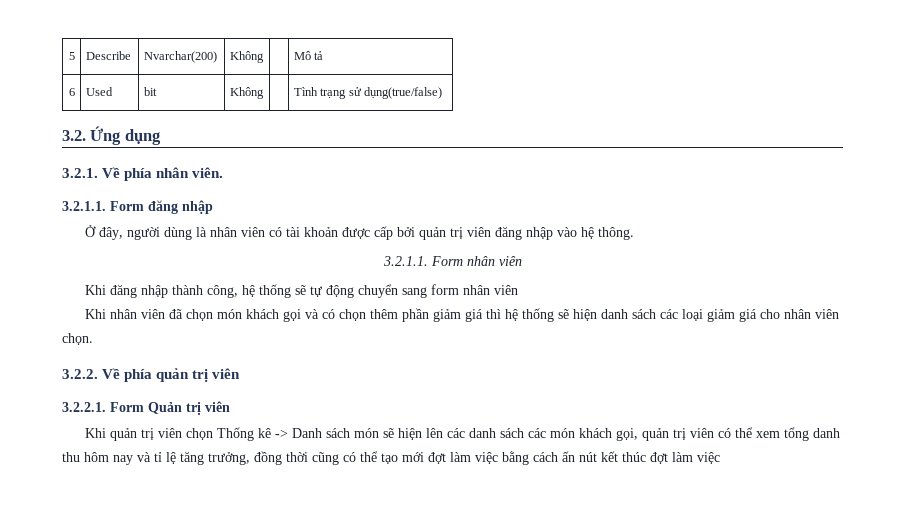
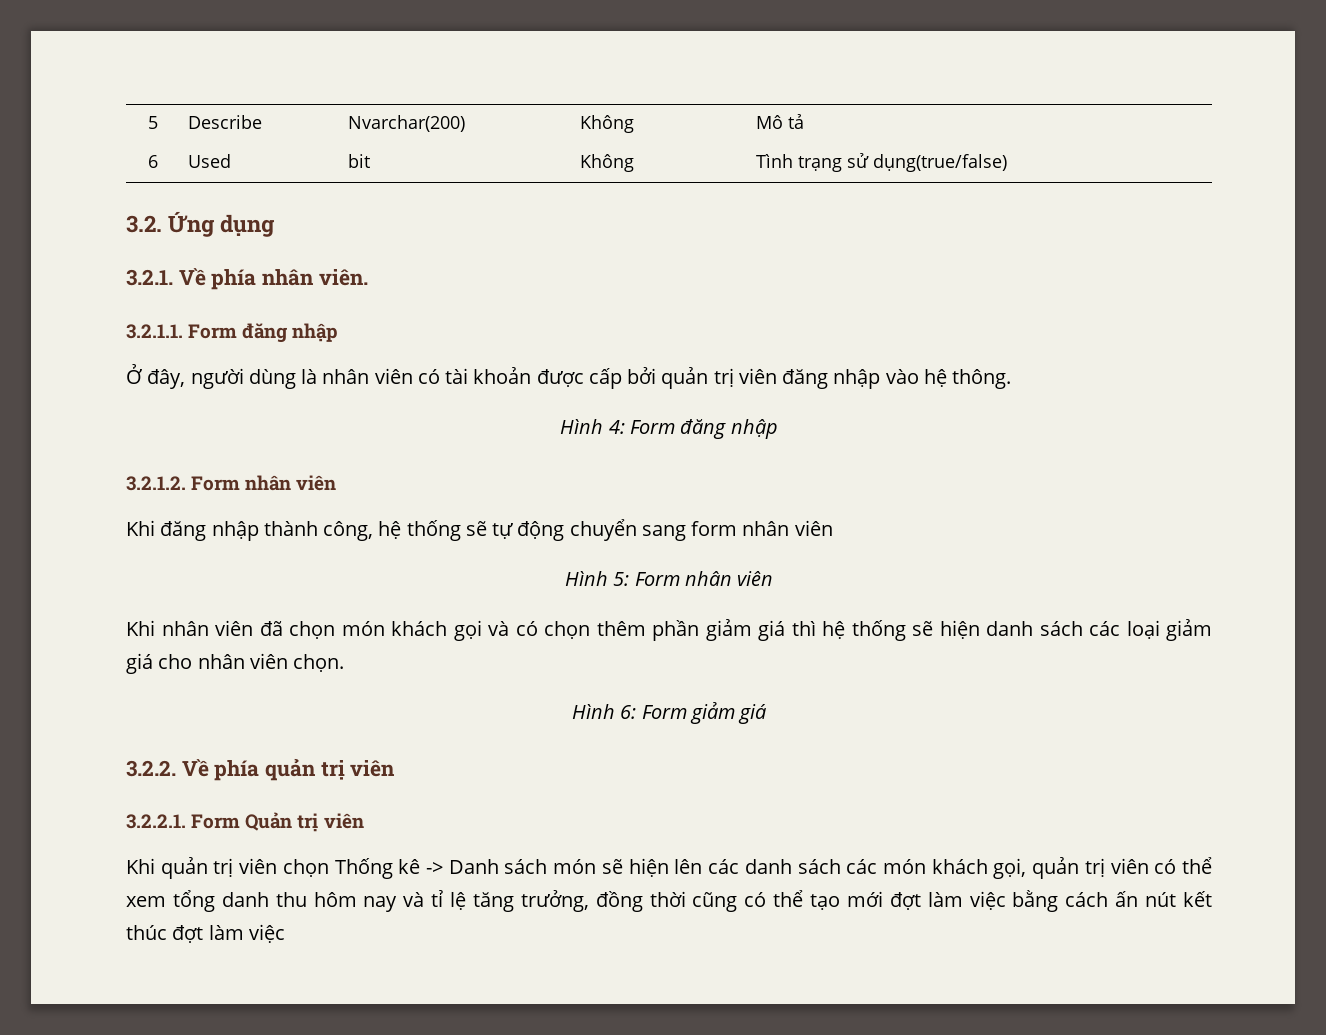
[382,256,428,266] 3.2.1.1. -> [560,419,778,439] [126,476,186,491] Hình 4: Form đăng nhập // 3.2.1.2.
(518, 290) none -> [564,571,774,586] // Hình 5: Form nhân viên
(93, 339) none -> [571,702,767,724] // Hình 6: Form giảm giá

